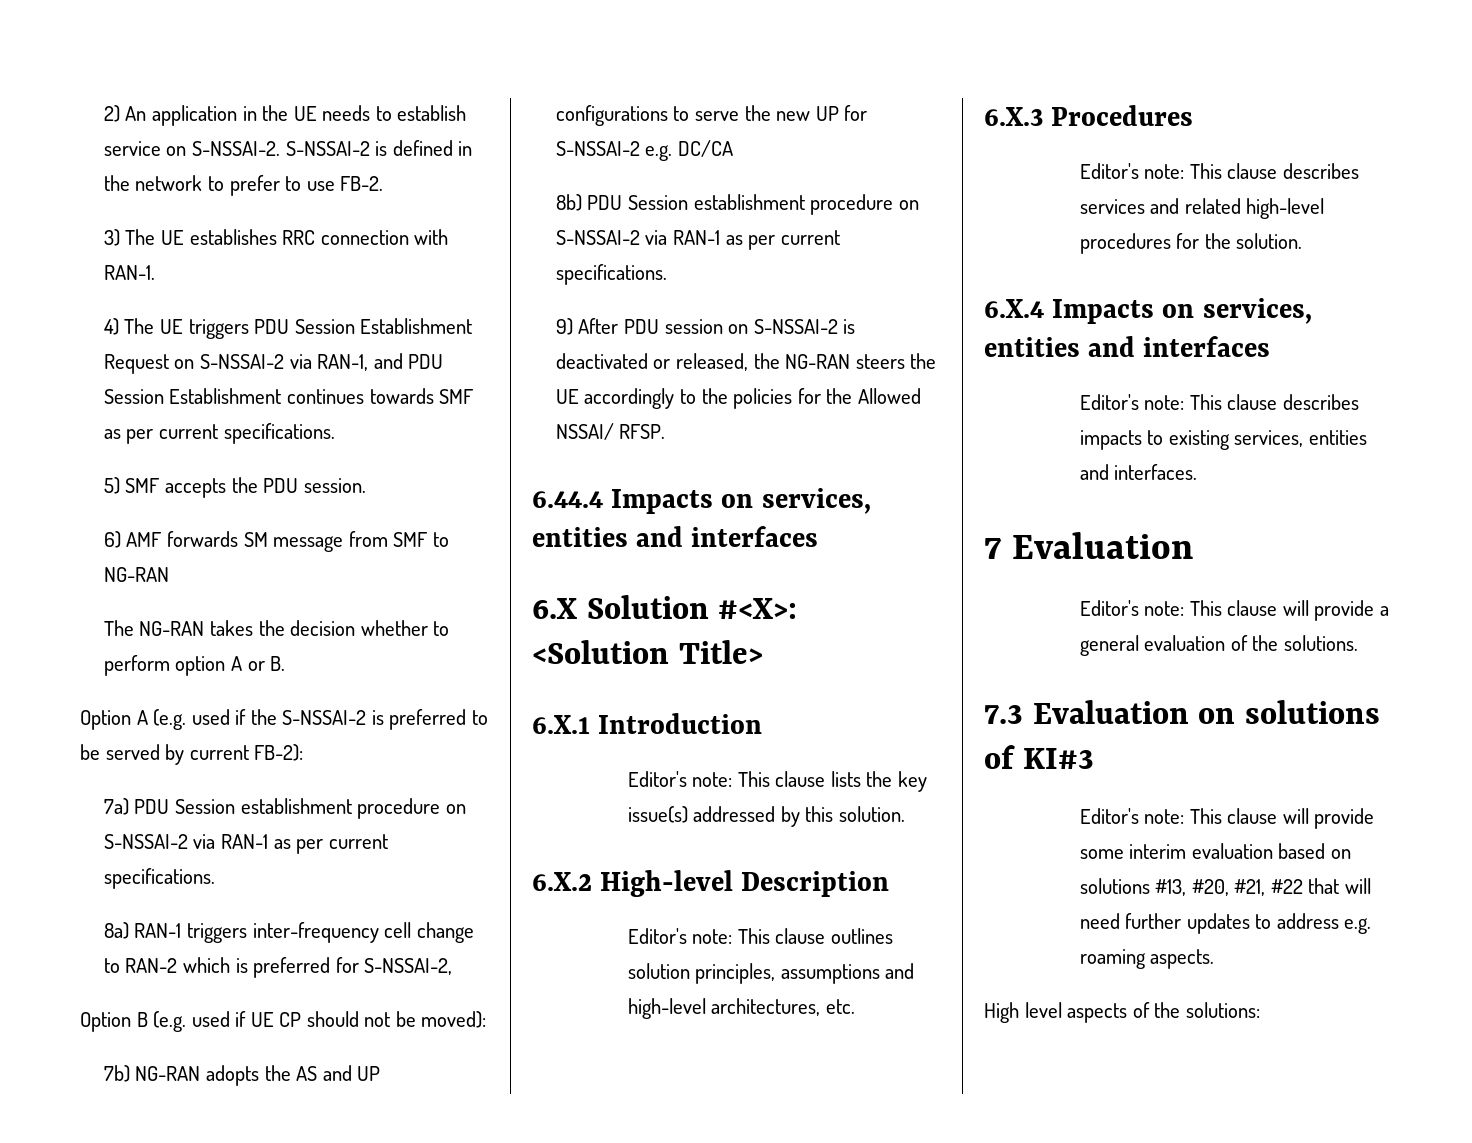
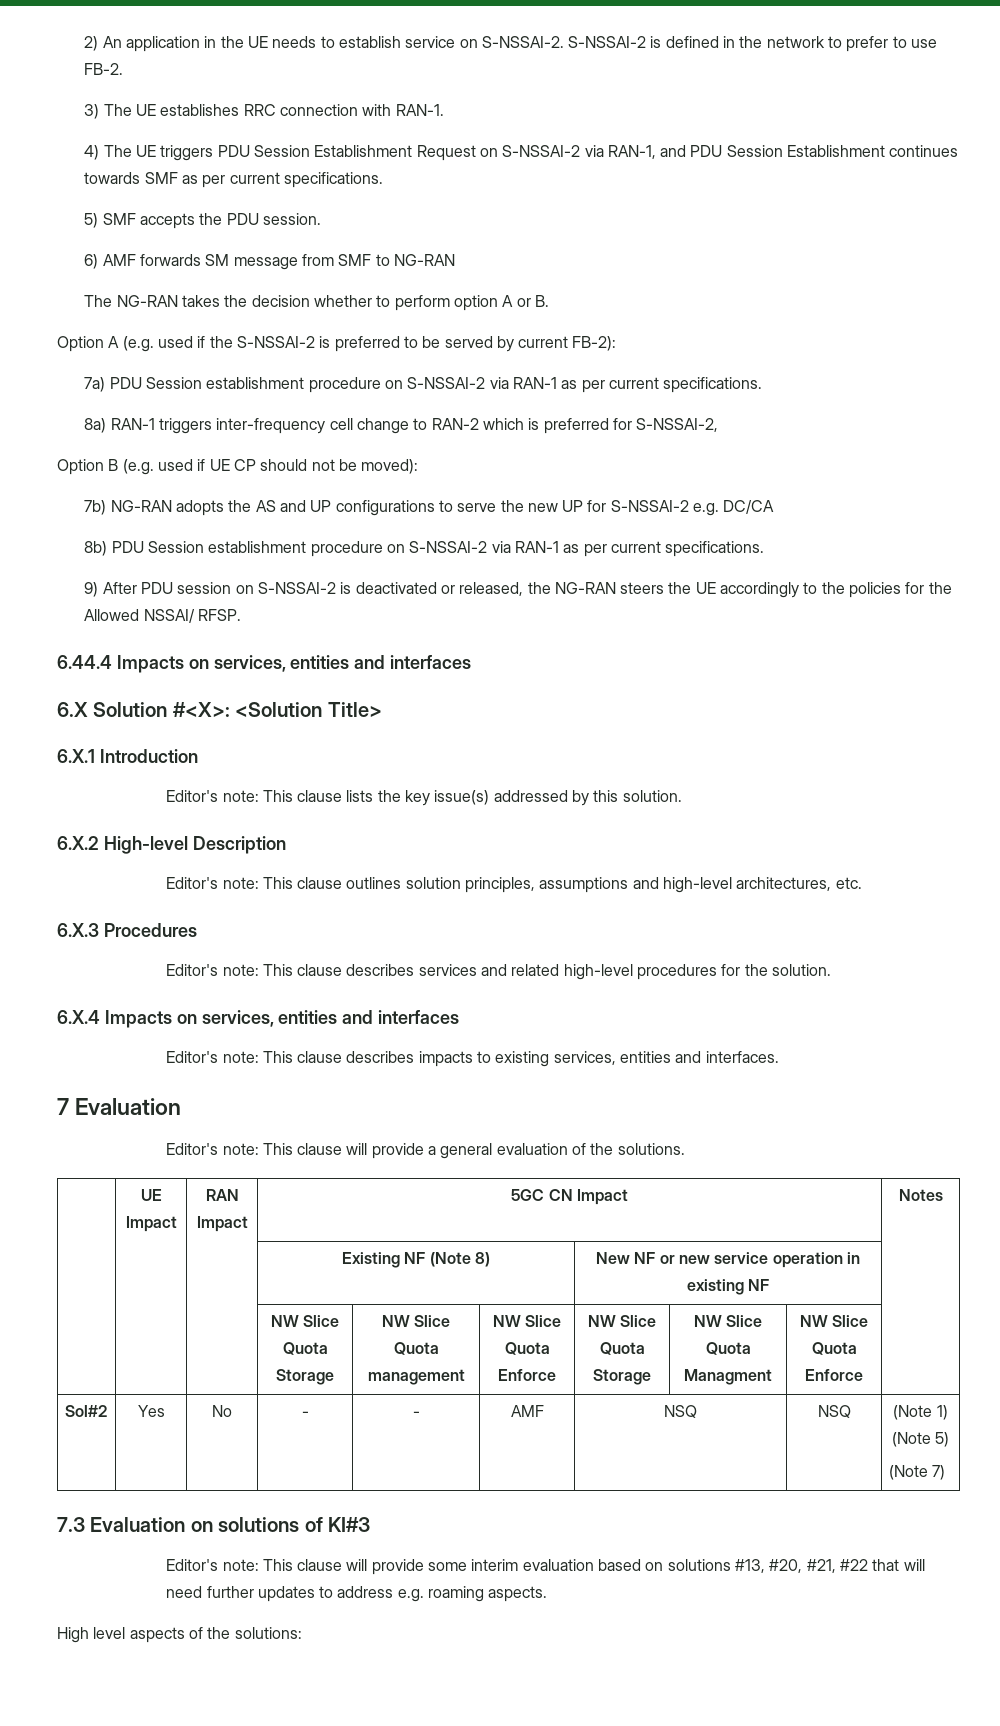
(1358, 643) none -> [140,1189,162,1201] [125,1216,177,1232] [205,1189,239,1201] [196,1216,248,1232] [511,1189,628,1205] [898,1189,943,1201] [342,1252,490,1268] [596,1252,860,1268] [686,1279,770,1295] [270,1315,340,1327] [282,1342,328,1355] [276,1369,334,1385] [381,1315,451,1327] [393,1342,439,1355] [367,1369,465,1385] [492,1315,562,1327] [504,1342,550,1355] [498,1369,556,1381] [587,1315,657,1327] [599,1342,645,1355] [593,1369,651,1385] [693,1315,763,1327] [705,1342,751,1355] [684,1369,772,1385] [799,1315,869,1327] [811,1342,857,1355] [805,1369,863,1381] [64,1405,107,1417] [137,1405,165,1417] [212,1405,232,1417] [301,1411,309,1417] [412,1411,420,1417] [510,1405,544,1417] [664,1405,697,1418] [817,1405,851,1418] [893,1405,948,1420] [891,1432,950,1447] [888,1465,946,1480] // | UE Impact | RAN Impact | 5GC CN Impact | Notes // | | | Existing NF (Note 8) | New NF or new service operation in existing NF | // | | | NW Slice Quota Storage | NW Slice Quota management | NW Slice Quota Enforce | NW Slice Quota Storage | NW Slice Quota Managment | NW Slice Quota Enforce | // Sol#2 | Yes | No | - | - | AMF | NSQ | NSQ | (Note 1) (Note 5) // (Note 7)

